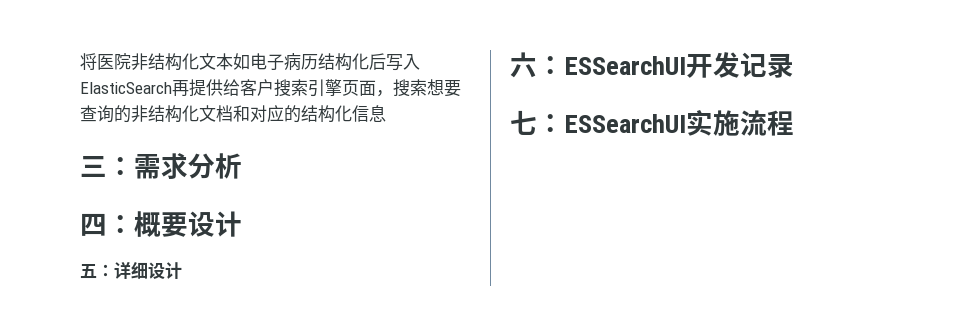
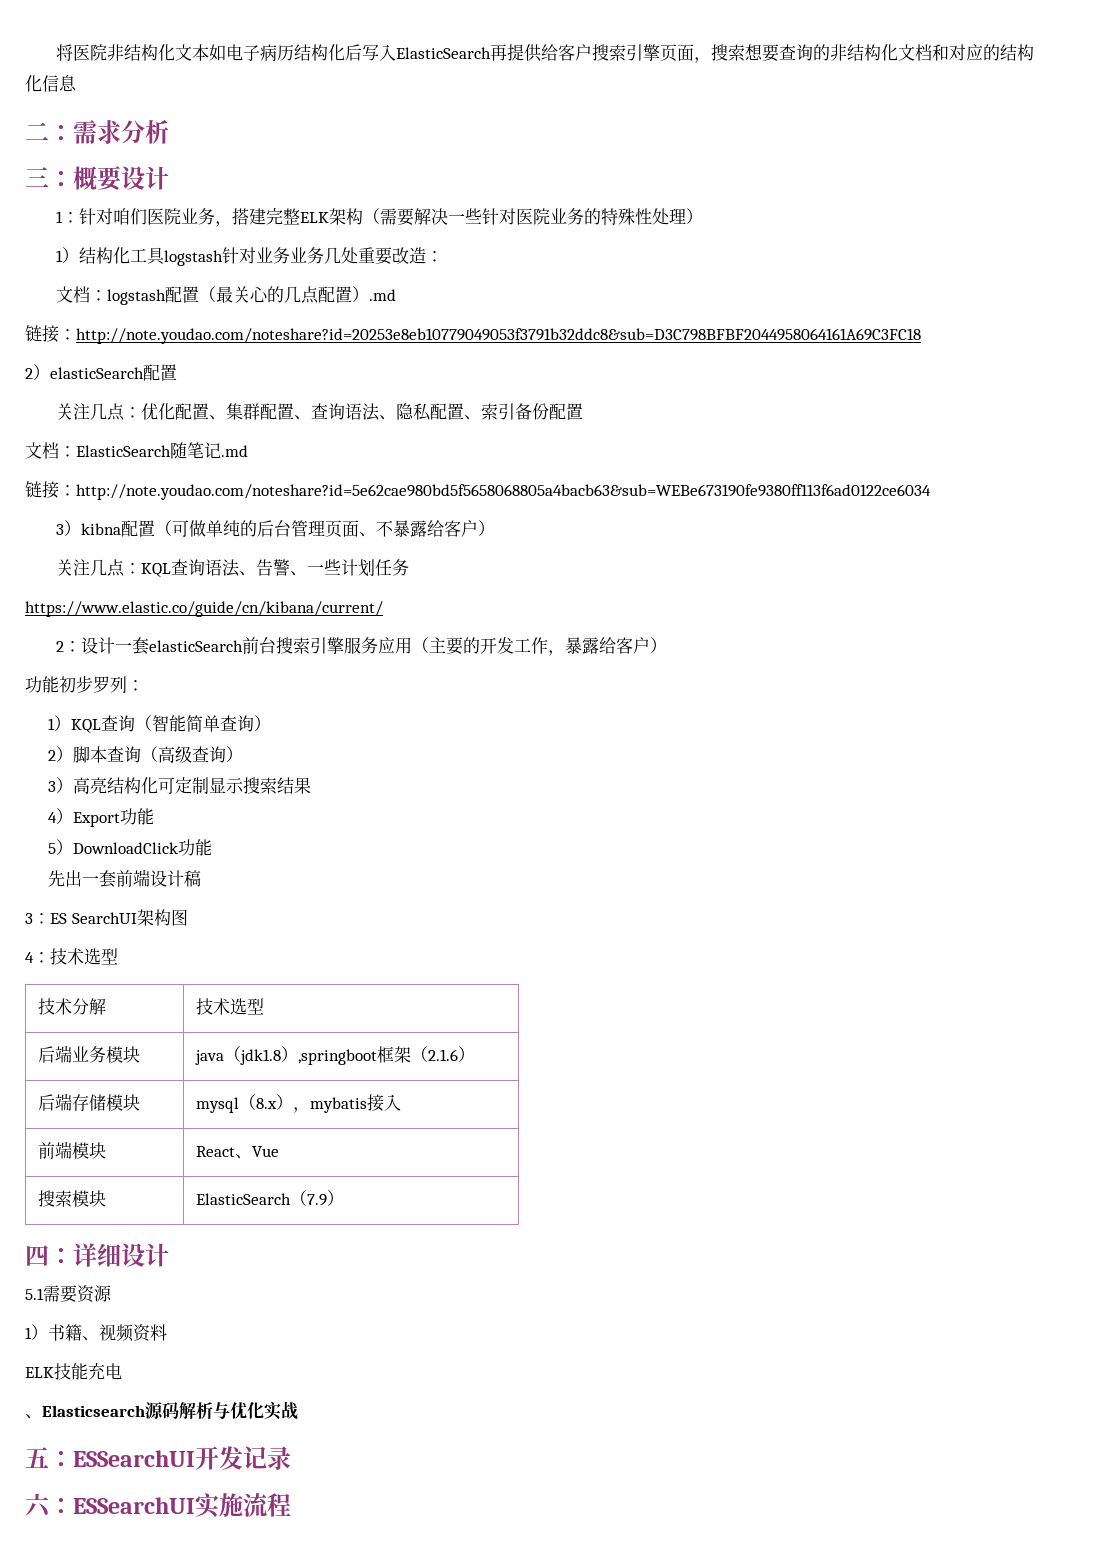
[80,156,107,177] 三 -> [25,122,49,141] 二
[80,213,107,236] 四 -> [25,167,49,187] 三
[80,261,182,279] [510,52,537,78] 五：详细设计 // 六 -> [56,208,704,227] [56,247,444,266] [56,286,397,305] [25,325,921,344] [25,364,177,381] [56,403,584,421] [25,442,248,459] [25,481,931,500] [56,520,496,538] [56,559,410,577] [25,601,383,617] [56,637,668,656] [25,675,144,693] [48,715,272,733] [48,746,244,763] [48,777,312,794] [48,808,155,827] [48,839,213,856] [48,869,202,888] [25,909,188,926] [25,948,118,965] [37,998,106,1015] [195,998,264,1015] [37,1045,140,1063] [194,1046,475,1065] [37,1093,140,1111] [195,1094,401,1113] [37,1141,106,1159] [195,1146,279,1159] [37,1190,106,1207] [195,1190,344,1206] [25,1243,169,1267] [25,1285,112,1303] [25,1324,167,1342] [25,1362,122,1380] [25,1401,298,1420] [25,1447,49,1468] 1：针对咱们医院业务，搭建完整ELK架构（需要解决一些针对医院业务的特殊性处理） // 1）结构化工具logstash针对业务业务几处重要改造： // 文档：logstash配置（最关心的几点配置）.md // 链接：http://note.youdao.com/noteshare?id=20253e8eb10779049053f3791b32ddc8&sub=D3C798BFBF2044958064161A69C3FC18 // 2）elasticSearch配置 // 关注几点：优化配置、集群配置、查询语法、隐私配置、索引备份配置 // 文档：ElasticSearch随笔记.md // 链接：http://note.youdao.com/noteshare?id=5e62cae980bd5f5658068805a4bacb63&sub=WEBe673190fe9380ff113f6ad0122ce6034 // 3）kibna配置（可做单纯的后台管理页面、不暴露给客户） // 关注几点：KQL查询语法、告警、一些计划任务 // https://www.elastic.co/guide/cn/kibana/current/ // 2：设计一套elasticSearch前台搜索引擎服务应用（主要的开发工作，暴露给客户） // 功能初步罗列： // 1）KQL查询（智能简单查询） // 2）脚本查询（高级查询） // 3）高亮结构化可定制显示搜索结果 // 4）Export功能 // 5）DownloadClick功能 // 先出一套前端设计稿 // 3：ES SearchUI架构图 // 4：技术选型 // 技术分解 | 技术选型 // 后端业务模块 | java（jdk1.8）,springboot框架（2.1.6） // 后端存储模块 | mysql（8.x），mybatis接入 // 前端模块 | React、Vue // 搜索模块 | ElasticSearch（7.9） // 四：详细设计 // 5.1需要资源 // 1）书籍、视频资料 // ELK技能充电 // 、Elasticsearch源码解析与优化实战 // 五
[510,110,537,135] 七 -> [25,1493,51,1518] 六

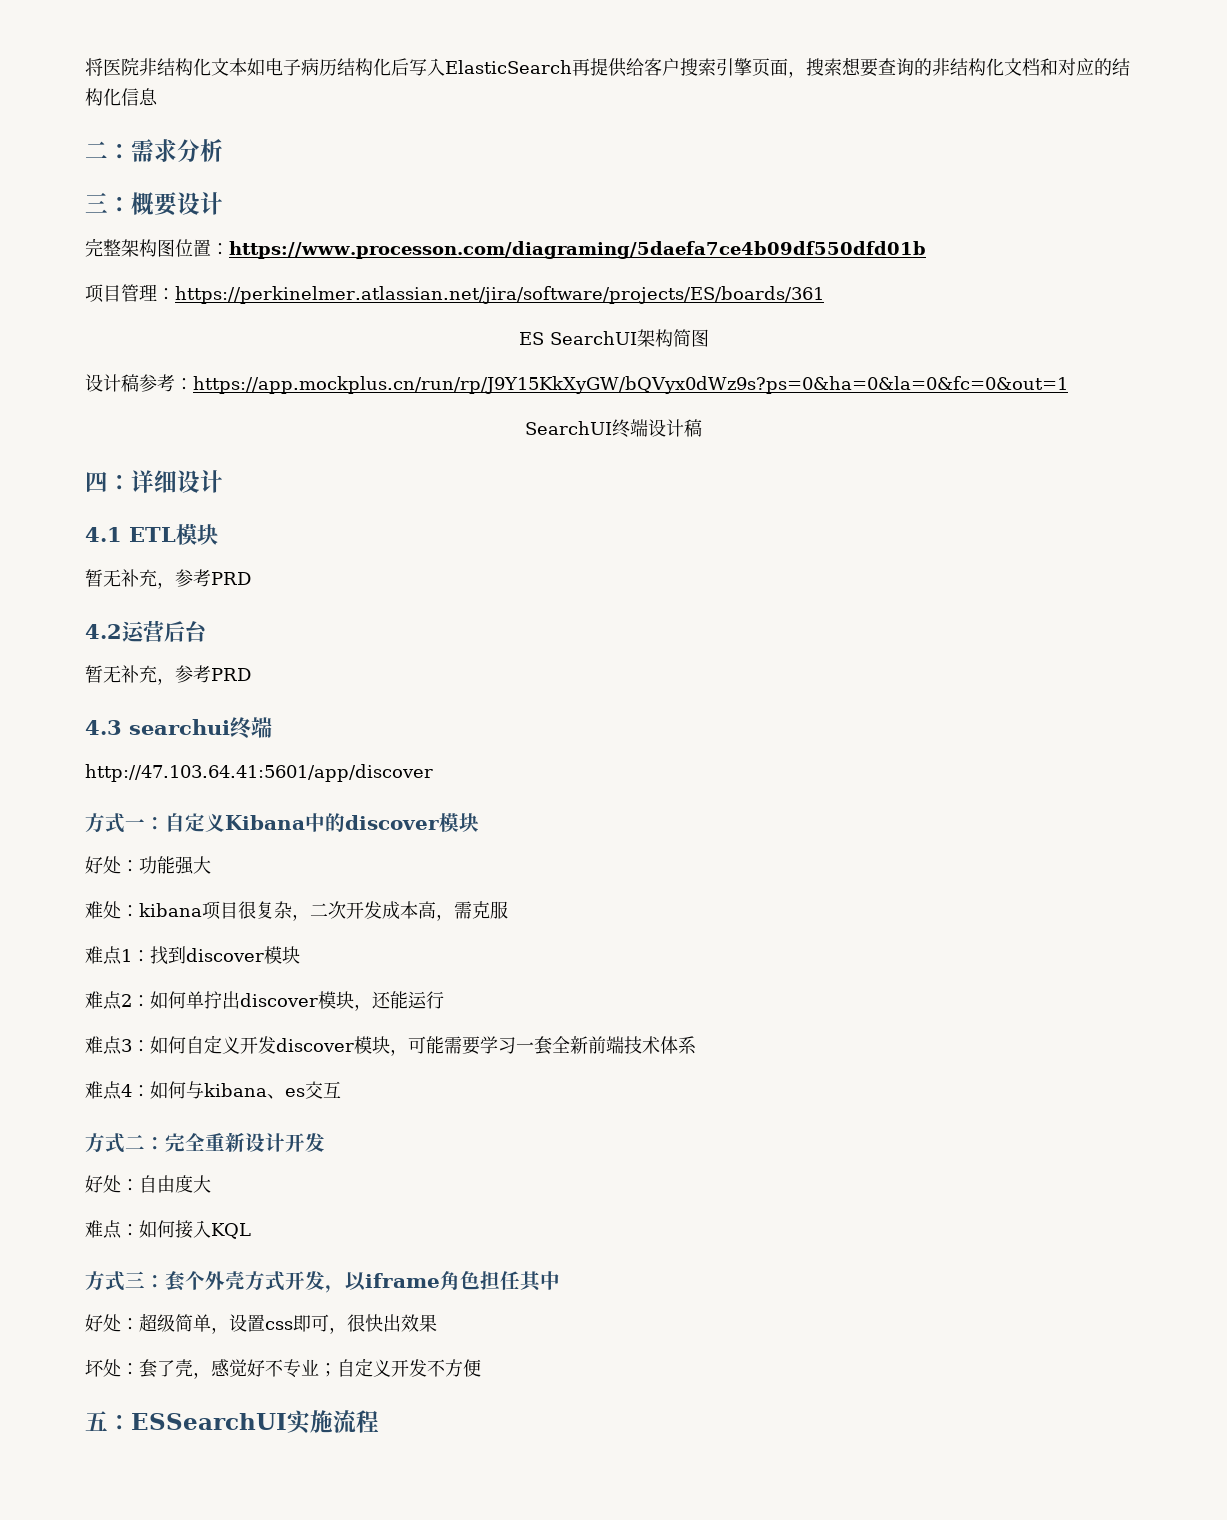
[56,208,704,227] [56,247,444,266] [56,286,397,305] [25,325,921,344] [25,364,177,381] [56,403,584,421] [25,442,248,459] [25,481,931,500] [56,520,496,538] [56,559,410,577] [25,601,383,617] [56,637,668,656] [25,675,144,693] [48,715,272,733] [48,746,244,763] [48,777,312,794] [48,808,155,827] [48,839,213,856] [48,869,202,888] [25,909,188,926] [25,948,118,965] [37,998,106,1015] [195,998,264,1015] [37,1045,140,1063] [194,1046,475,1065] [37,1093,140,1111] [195,1094,401,1113] [37,1141,106,1159] [195,1146,279,1159] [37,1190,106,1207] [195,1190,344,1206] [25,1243,169,1267] [25,1285,112,1303] [25,1324,167,1342] [25,1362,122,1380] [25,1401,298,1420] [25,1446,291,1470] [25,1493,51,1518] 1：针对咱们医院业务，搭建完整ELK架构（需要解决一些针对医院业务的特殊性处理） // 1）结构化工具logstash针对业务业务几处重要改造： // 文档：logstash配置（最关心的几点配置）.md // 链接：http://note.youdao.com/noteshare?id=20253e8eb10779049053f3791b32ddc8&sub=D3C798BFBF2044958064161A69C3FC18 // 2）elasticSearch配置 // 关注几点：优化配置、集群配置、查询语法、隐私配置、索引备份配置 // 文档：ElasticSearch随笔记.md // 链接：http://note.youdao.com/noteshare?id=5e62cae980bd5f5658068805a4bacb63&sub=WEBe673190fe9380ff113f6ad0122ce6034 // 3）kibna配置（可做单纯的后台管理页面、不暴露给客户） // 关注几点：KQL查询语法、告警、一些计划任务 // https://www.elastic.co/guide/cn/kibana/current/ // 2：设计一套elasticSearch前台搜索引擎服务应用（主要的开发工作，暴露给客户） // 功能初步罗列： // 1）KQL查询（智能简单查询） // 2）脚本查询（高级查询） // 3）高亮结构化可定制显示搜索结果 // 4）Export功能 // 5）DownloadClick功能 // 先出一套前端设计稿 // 3：ES SearchUI架构图 // 4：技术选型 // 技术分解 | 技术选型 // 后端业务模块 | java（jdk1.8）,springboot框架（2.1.6） // 后端存储模块 | mysql（8.x），mybatis接入 // 前端模块 | React、Vue // 搜索模块 | ElasticSearch（7.9） // 四：详细设计 // 5.1需要资源 // 1）书籍、视频资料 // ELK技能充电 // 、Elasticsearch源码解析与优化实战 // 五：ESSearchUI开发记录 // 六 -> [85,238,926,259] [85,284,824,304] [518,329,709,347] [85,374,1068,394] [525,419,702,438] [85,470,223,493] [85,524,218,545] [85,569,251,589] [85,620,207,642] [85,665,251,685] [85,717,272,739] [85,764,433,782] [85,813,479,833] [85,856,211,875] [85,901,508,921] [85,946,300,965] [85,991,444,1011] [85,1035,696,1056] [85,1081,341,1100] [85,1132,325,1153] [85,1175,211,1193] [85,1220,251,1239] [85,1271,560,1293] [85,1313,437,1334] [85,1358,481,1379] [85,1411,108,1431] 完整架构图位置：https://www.processon.com/diagraming/5daefa7ce4b09df550dfd01b // 项目管理：https://perkinelmer.atlassian.net/jira/software/projects/ES/boards/361 // ES SearchUI架构简图 // 设计稿参考：https://app.mockplus.cn/run/rp/J9Y15KkXyGW/bQVyx0dWz9s?ps=0&ha=0&la=0&fc=0&out=1 // SearchUI终端设计稿 // 四：详细设计 // 4.1 ETL模块 // 暂无补充，参考PRD // 4.2运营后台 // 暂无补充，参考PRD // 4.3 searchui终端 // http://47.103.64.41:5601/app/discover // 方式一：自定义Kibana中的discover模块 // 好处：功能强大 // 难处：kibana项目很复杂，二次开发成本高，需克服 // 难点1：找到discover模块 // 难点2：如何单拧出discover模块，还能运行 // 难点3：如何自定义开发discover模块，可能需要学习一套全新前端技术体系 // 难点4：如何与kibana、es交互 // 方式二：完全重新设计开发 // 好处：自由度大 // 难点：如何接入KQL // 方式三：套个外壳方式开发，以iframe角色担任其中 // 好处：超级简单，设置css即可，很快出效果 // 坏处：套了壳，感觉好不专业；自定义开发不方便 // 五

